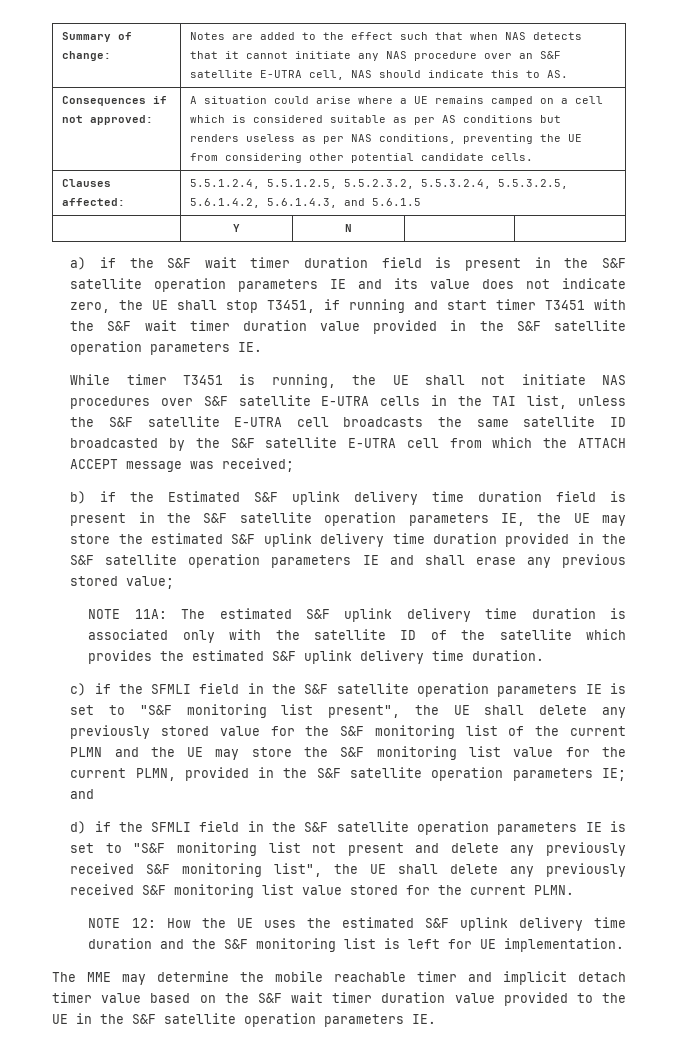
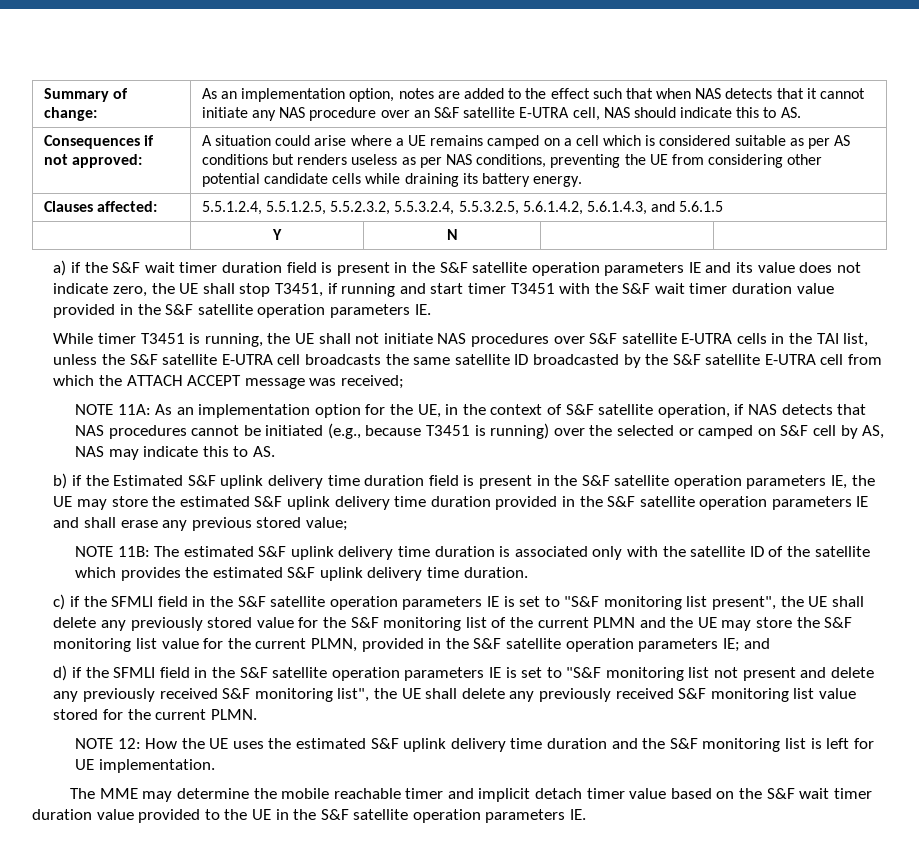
[189,32,225,40] Notes -> [201,88,434,102] As an implementation option, notes
[490,153,533,161] cells. -> [332,173,583,187] cells while draining its battery energy.
(295, 465) none -> [74,404,867,418] [74,423,885,439] [74,446,275,460] // NOTE 11A: As an implementation option for the UE, in the context of S&F satellite operation, if NAS detects that NAS procedures cannot be initiated (e.g., because T3451 is running) over the selected or camped on S&F cell by AS, NAS may indicate this to AS.
[134,609,167,619] 11A: -> [117,546,150,557] 11B:

